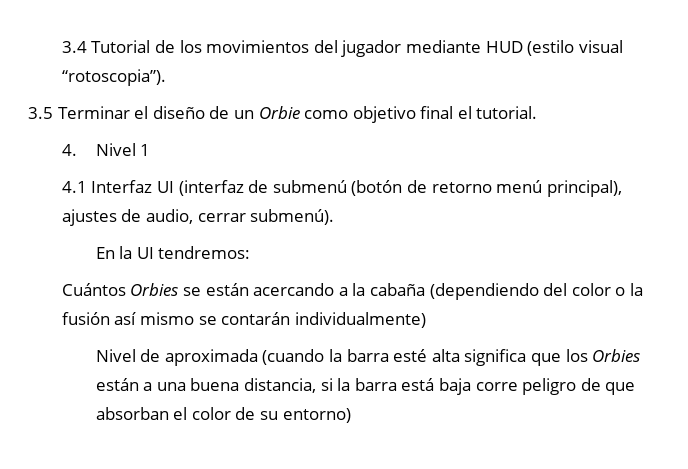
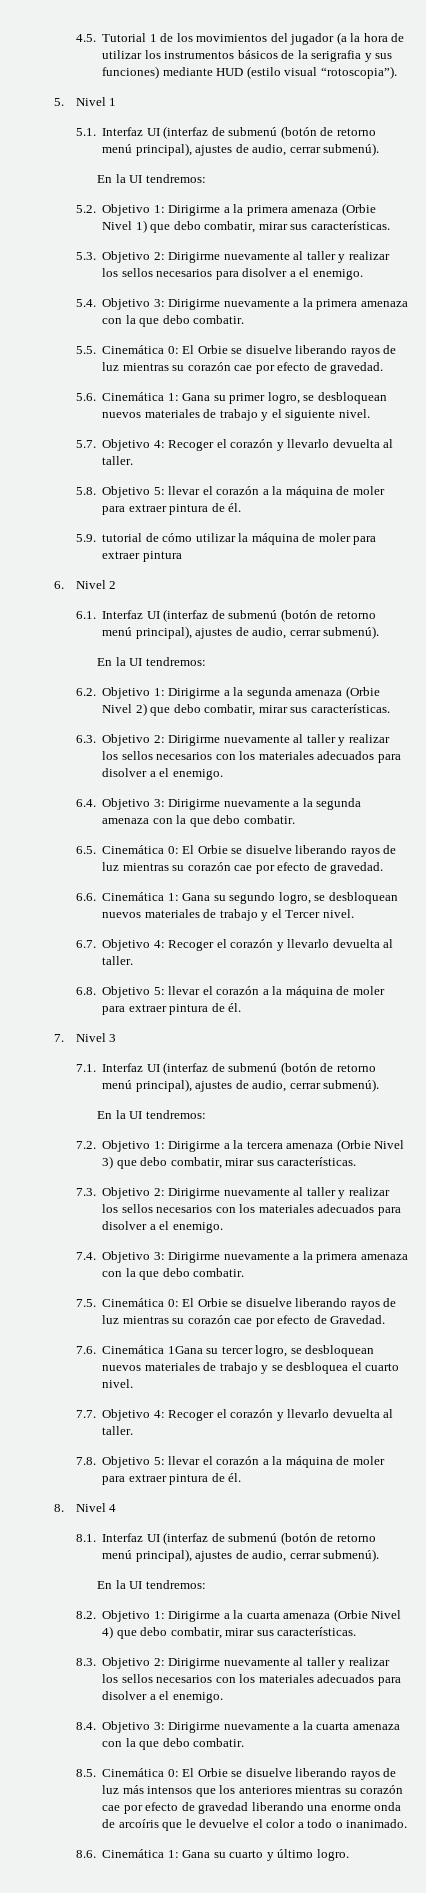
[61,40,151,53] 3.4 Tutorial -> [75,33,157,42] 4.5. Tutorial 1
(402, 48) none -> [336,32,405,45] [102,50,393,62] [102,66,160,79] (a la hora de utilizar los instrumentos básicos de la serigrafia y sus funciones)
[28,106,538,123] [61,144,77,156] 3.5 Terminar el diseño de un Orbie como objetivo final el tutorial. // 4. -> [54,98,64,106] 5.
[61,181,87,193] 4.1 -> [75,128,96,136] 5.1.
[61,283,643,300] [61,312,426,328] [95,349,641,366] [95,378,636,395] [95,407,351,423] Cuántos Orbies se están acercando a la cabaña (dependiendo del color o la fusión así mismo se contarán individualmente) // Nivel de aproximada (cuando la barra esté alta significa que los Orbies están a una buena distancia, si la barra está baja corre peligro de que absorban el color de su entorno) -> [75,203,376,216] [102,220,390,233] [75,251,390,263] [102,268,363,280] [75,298,408,310] [102,315,245,327] [75,345,397,357] [102,362,384,374] [75,392,387,404] [102,409,370,421] [75,439,394,451] [102,456,134,465] [75,486,385,498] [102,503,242,515] [75,533,377,545] [102,551,182,562] [54,580,117,589] [75,609,376,622] [102,626,380,639] [97,657,206,666] [75,686,380,699] [102,703,390,716] [75,734,390,746] [102,751,401,763] [102,768,223,780] [75,798,362,810] [102,815,295,827] [75,845,397,857] [102,862,384,874] [75,892,398,904] [102,909,354,921] [75,939,394,951] [102,956,134,965] [75,986,385,998] [102,1003,242,1015] [54,1033,117,1042] [75,1062,376,1075] [102,1079,380,1092] [97,1110,206,1119] [75,1139,405,1152] [102,1156,357,1169] [75,1187,390,1199] [102,1204,401,1216] [102,1221,223,1233] [75,1251,408,1263] [102,1268,245,1280] [75,1298,397,1310] [102,1315,386,1327] [75,1345,375,1357] [102,1362,400,1374] [102,1379,134,1388] [75,1409,394,1421] [102,1426,134,1435] [75,1456,385,1468] [102,1473,242,1485] [54,1503,117,1512] [75,1532,376,1545] [102,1549,380,1562] [97,1580,206,1589] [75,1609,402,1622] [102,1626,357,1639] [75,1657,390,1669] [102,1674,401,1686] [102,1691,223,1703] [75,1721,400,1733] [102,1738,245,1750] [75,1768,397,1780] [102,1785,404,1797] [102,1802,402,1814] [102,1819,408,1831] [75,1849,349,1861] 5.2. Objetivo 1: Dirigirme a la primera amenaza (Orbie Nivel 1) que debo combatir, mirar sus características. // 5.3. Objetivo 2: Dirigirme nuevamente al taller y realizar los sellos necesarios para disolver a el enemigo. // 5.4. Objetivo 3: Dirigirme nuevamente a la primera amenaza con la que debo combatir. // 5.5. Cinemática 0: El Orbie se disuelve liberando rayos de luz mientras su corazón cae por efecto de gravedad. // 5.6. Cinemática 1: Gana su primer logro, se desbloquean nuevos materiales de trabajo y el siguiente nivel. // 5.7. Objetivo 4: Recoger el corazón y llevarlo devuelta al taller. // 5.8. Objetivo 5: llevar el corazón a la máquina de moler para extraer pintura de él. // 5.9. tutorial de cómo utilizar la máquina de moler para extraer pintura // 6. Nivel 2 // 6.1. Interfaz UI (interfaz de submenú (botón de retorno menú principal), ajustes de audio, cerrar submenú). // En la UI tendremos: // 6.2. Objetivo 1: Dirigirme a la segunda amenaza (Orbie Nivel 2) que debo combatir, mirar sus características. // 6.3. Objetivo 2: Dirigirme nuevamente al taller y realizar los sellos necesarios con los materiales adecuados para disolver a el enemigo. // 6.4. Objetivo 3: Dirigirme nuevamente a la segunda amenaza con la que debo combatir. // 6.5. Cinemática 0: El Orbie se disuelve liberando rayos de luz mientras su corazón cae por efecto de gravedad. // 6.6. Cinemática 1: Gana su segundo logro, se desbloquean nuevos materiales de trabajo y el Tercer nivel. // 6.7. Objetivo 4: Recoger el corazón y llevarlo devuelta al taller. // 6.8. Objetivo 5: llevar el corazón a la máquina de moler para extraer pintura de él. // 7. Nivel 3 // 7.1. Interfaz UI (interfaz de submenú (botón de retorno menú principal), ajustes de audio, cerrar submenú). // En la UI tendremos: // 7.2. Objetivo 1: Dirigirme a la tercera amenaza (Orbie Nivel 3) que debo combatir, mirar sus características. // 7.3. Objetivo 2: Dirigirme nuevamente al taller y realizar los sellos necesarios con los materiales adecuados para disolver a el enemigo. // 7.4. Objetivo 3: Dirigirme nuevamente a la primera amenaza con la que debo combatir. // 7.5. Cinemática 0: El Orbie se disuelve liberando rayos de luz mientras su corazón cae por efecto de Gravedad. // 7.6. Cinemática 1Gana su tercer logro, se desbloquean nuevos materiales de trabajo y se desbloquea el cuarto nivel. // 7.7. Objetivo 4: Recoger el corazón y llevarlo devuelta al taller. // 7.8. Objetivo 5: llevar el corazón a la máquina de moler para extraer pintura de él. // 8. Nivel 4 // 8.1. Interfaz UI (interfaz de submenú (botón de retorno menú principal), ajustes de audio, cerrar submenú). // En la UI tendremos: // 8.2. Objetivo 1: Dirigirme a la cuarta amenaza (Orbie Nivel 4) que debo combatir, mirar sus características. // 8.3. Objetivo 2: Dirigirme nuevamente al taller y realizar los sellos necesarios con los materiales adecuados para disolver a el enemigo. // 8.4. Objetivo 3: Dirigirme nuevamente a la cuarta amenaza con la que debo combatir. // 8.5. Cinemática 0: El Orbie se disuelve liberando rayos de luz más intensos que los anteriores mientras su corazón cae por efecto de gravedad liberando una enorme onda de arcoíris que le devuelve el color a todo o inanimado. // 8.6. Cinemática 1: Gana su cuarto y último logro.

